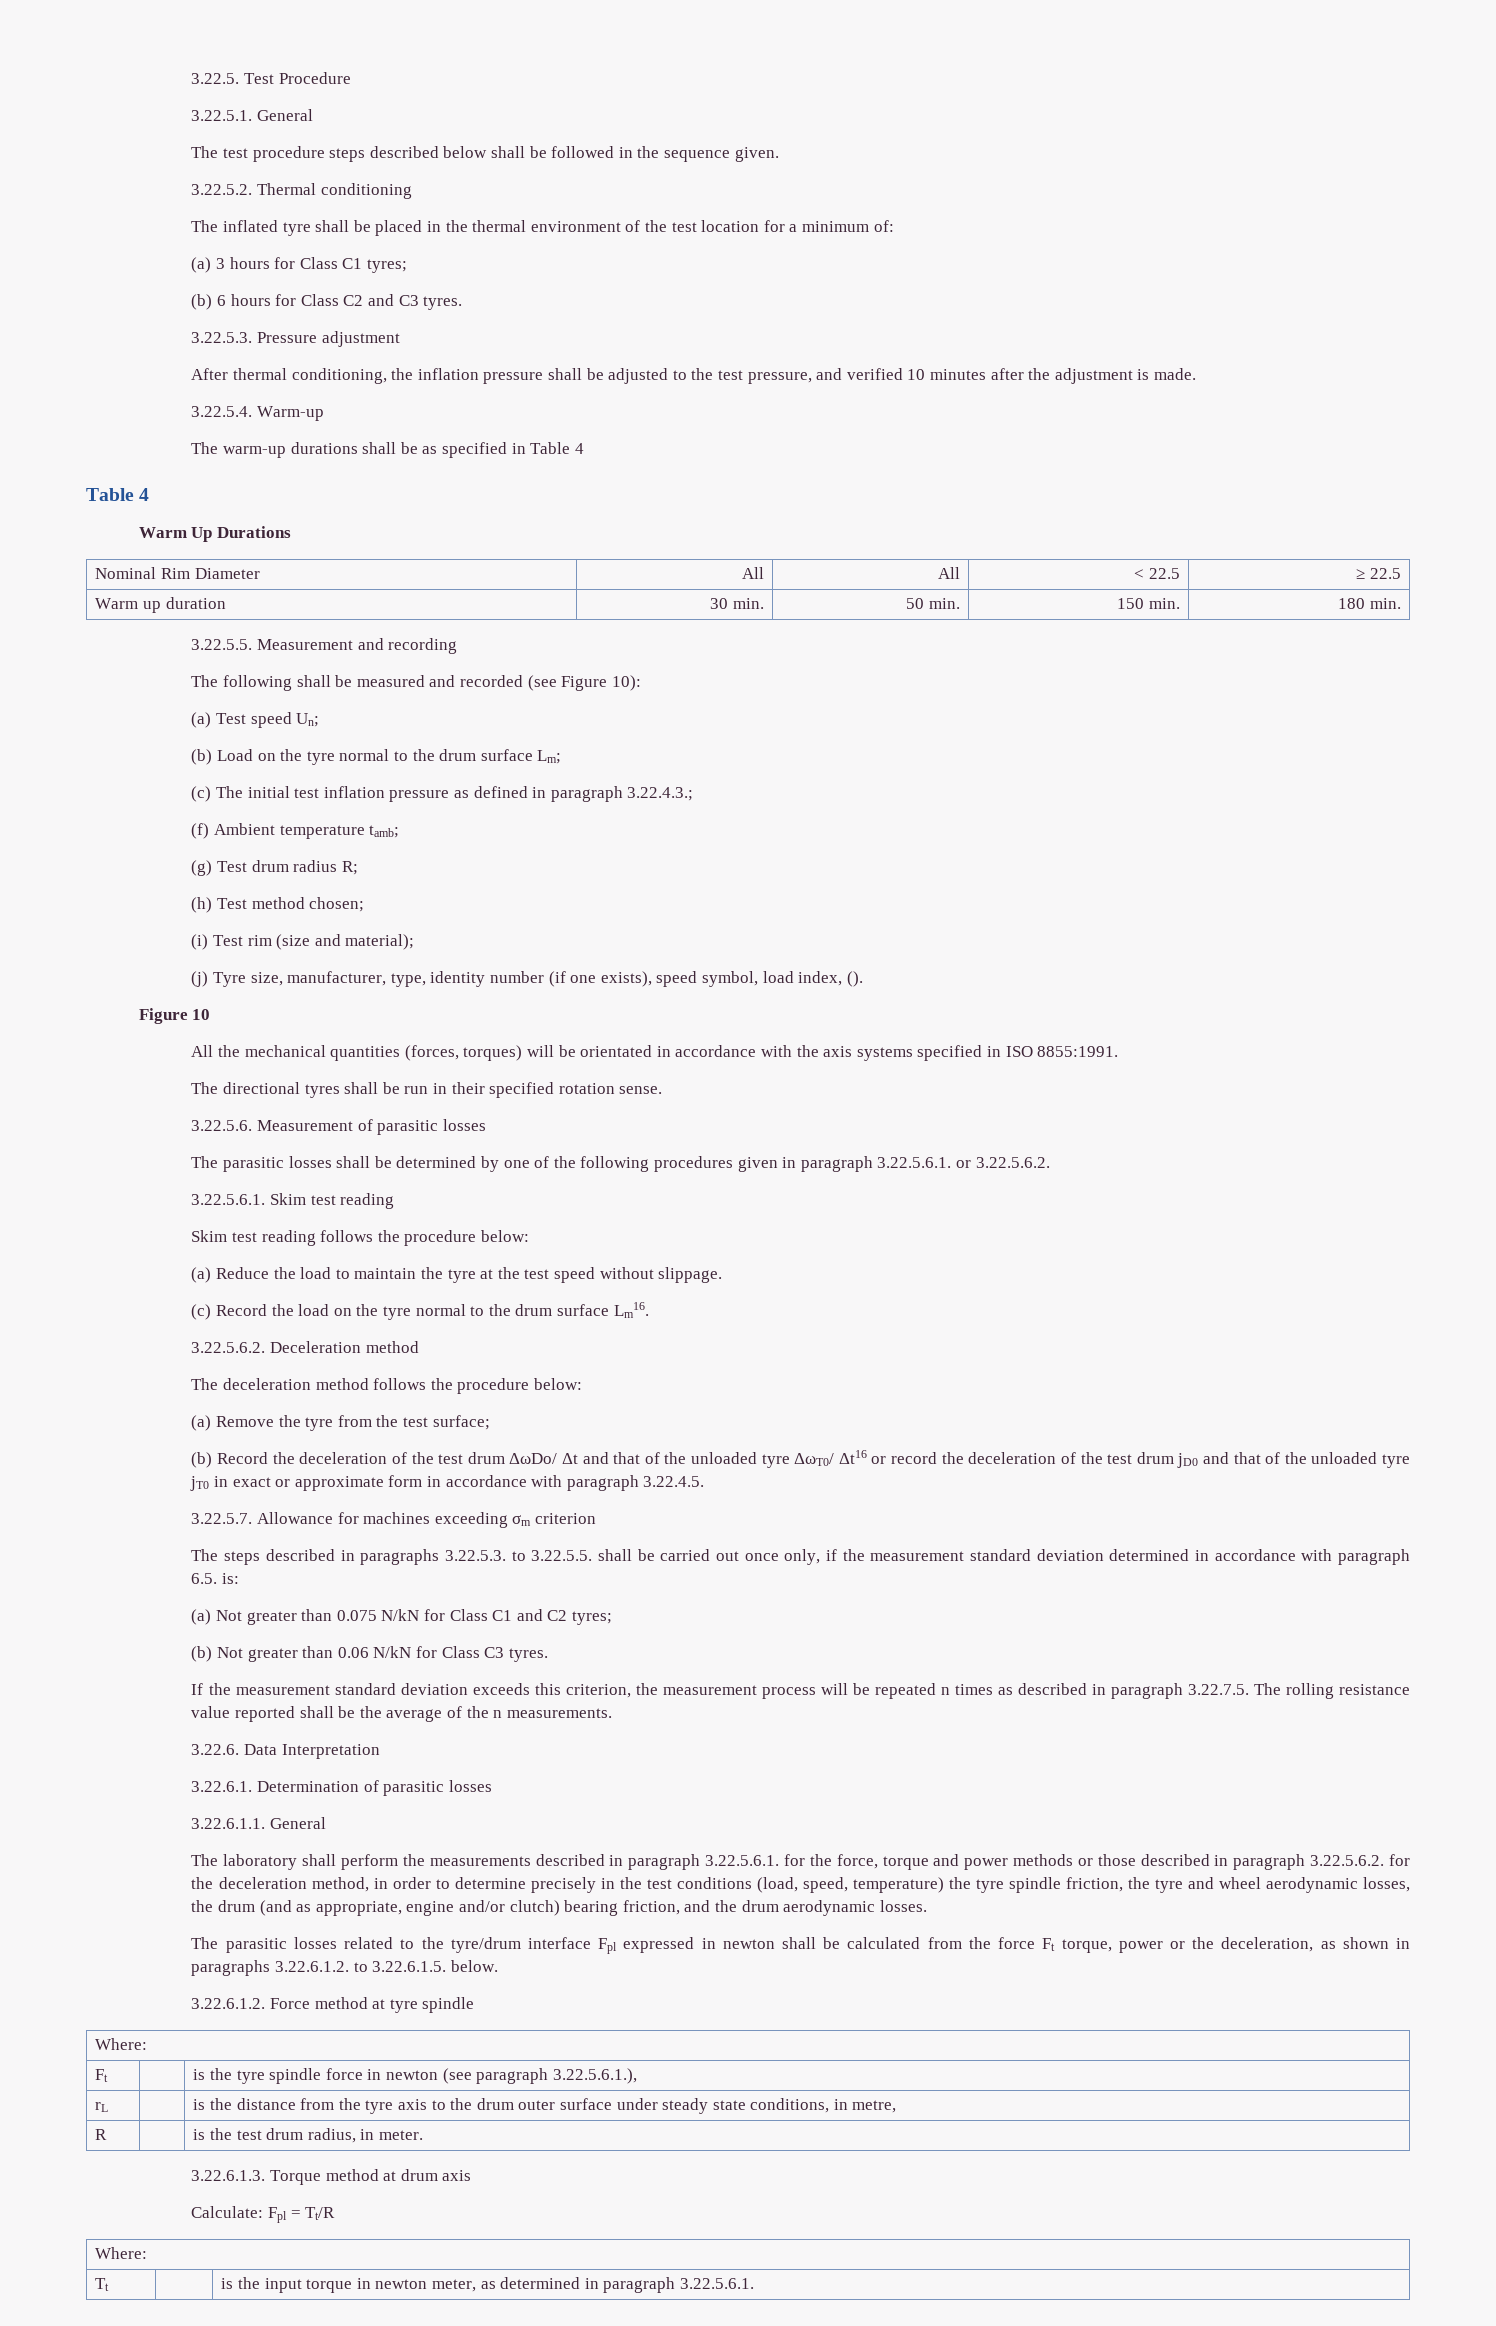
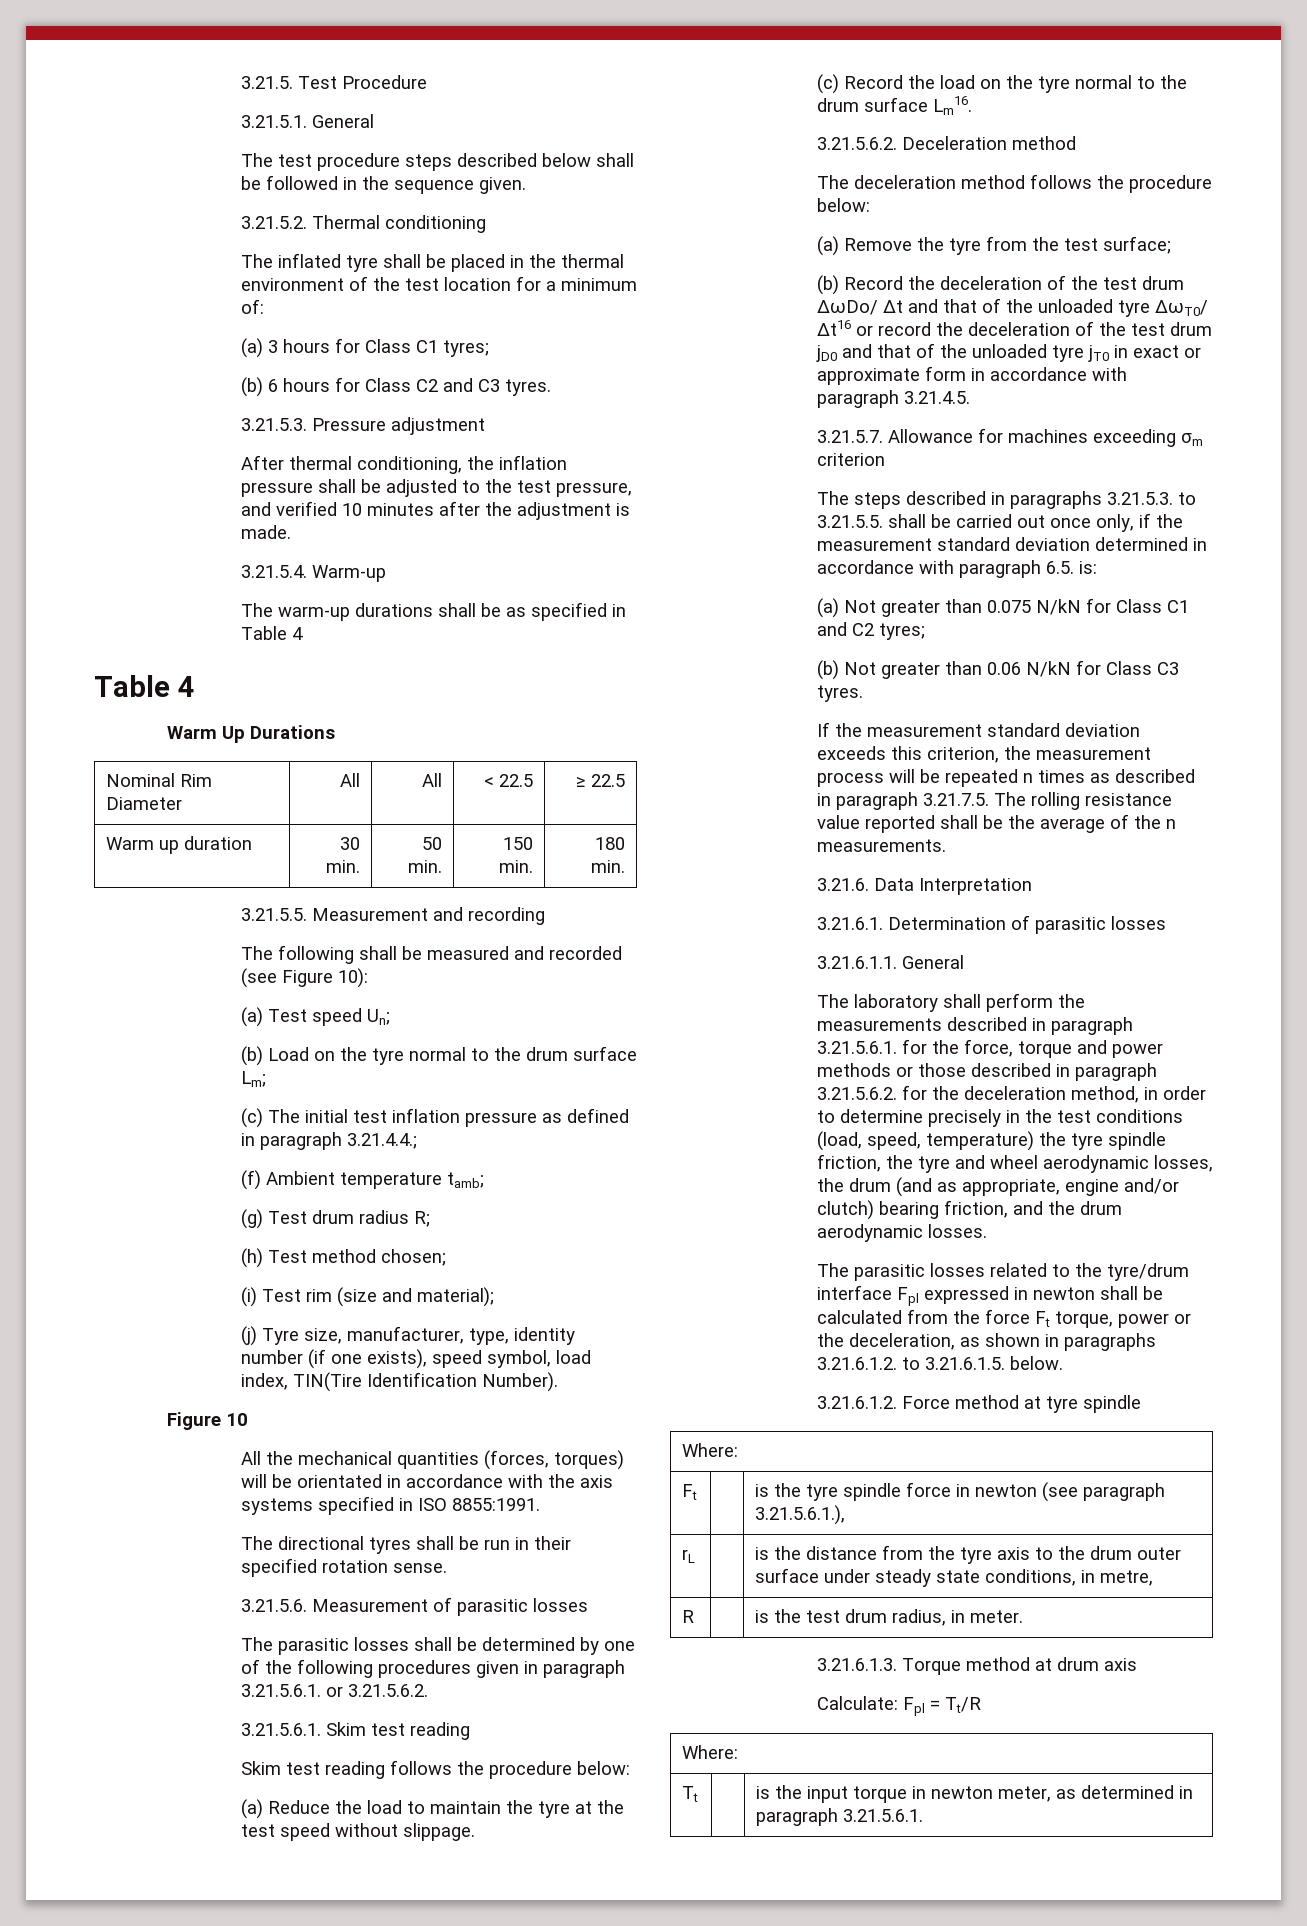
[191,73,240,84] 3.22.5. -> [240,76,293,89] 3.21.5.
[191,110,253,121] 3.22.5.1. -> [240,115,307,128] 3.21.5.1.
[191,184,253,195] 3.22.5.2. -> [240,216,307,229] 3.21.5.2.
[191,332,253,343] 3.22.5.3. -> [240,418,307,431] 3.21.5.3.
[191,406,253,417] 3.22.5.4. -> [240,565,307,578] 3.21.5.4.
[191,639,253,650] 3.22.5.5. -> [240,908,307,921] 3.21.5.5.
[627,787,694,801] 3.22.4.3.; -> [346,1133,417,1149] 3.21.4.4.;
[846,971,863,987] (). -> [292,1372,558,1392] TIN(Tire Identification Number).
[191,1120,253,1131] 3.22.5.6. -> [240,1599,307,1612] 3.21.5.6.
[877,1157,1050,1168] [191,1194,266,1205] 3.22.5.6.1. or 3.22.5.6.2. // 3.22.5.6.1. -> [240,1684,428,1697] [240,1723,321,1736] 3.21.5.6.1. or 3.21.5.6.2. // 3.21.5.6.1.
[191,1342,266,1353] 3.22.5.6.2. -> [816,137,897,150] 3.21.5.6.2.
[643,1476,705,1487] [191,1513,253,1524] 3.22.4.5. // 3.22.5.7. -> [903,391,970,404] [816,430,883,443] 3.21.4.5. // 3.21.5.7.
[444,1550,593,1561] 3.22.5.3. to 3.22.5.5. -> [1106,492,1196,505] [816,515,883,528] 3.21.5.3. to 3.21.5.5.
[1187,1684,1249,1695] 3.22.7.5. -> [922,793,989,806] 3.21.7.5.
[191,1744,240,1755] 3.22.6. -> [816,878,869,891] 3.21.6.
[191,1781,253,1792] 3.22.6.1. -> [816,917,883,930] 3.21.6.1.
[191,1818,266,1829] 3.22.6.1.1. -> [816,956,897,969] 3.21.6.1.1.
[705,1855,780,1866] 3.22.5.6.1. -> [816,1041,897,1054] 3.21.5.6.1.
[1310,1855,1385,1866] 3.22.5.6.2. -> [816,1087,897,1100] 3.21.5.6.2.
[275,1961,447,1972] 3.22.6.1.2. to 3.22.6.1.5. -> [816,1357,1005,1370] 3.21.6.1.2. to 3.21.6.1.5.
[191,1998,266,2009] 3.22.6.1.2. -> [816,1396,897,1409] 3.21.6.1.2.
[552,2068,637,2084] 3.22.5.6.1.), -> [755,1505,846,1525] 3.21.5.6.1.),
[191,2170,266,2181] 3.22.6.1.3. -> [816,1658,897,1671] 3.21.6.1.3.
[679,2278,754,2289] 3.22.5.6.1. -> [843,1809,924,1822] 3.21.5.6.1.

